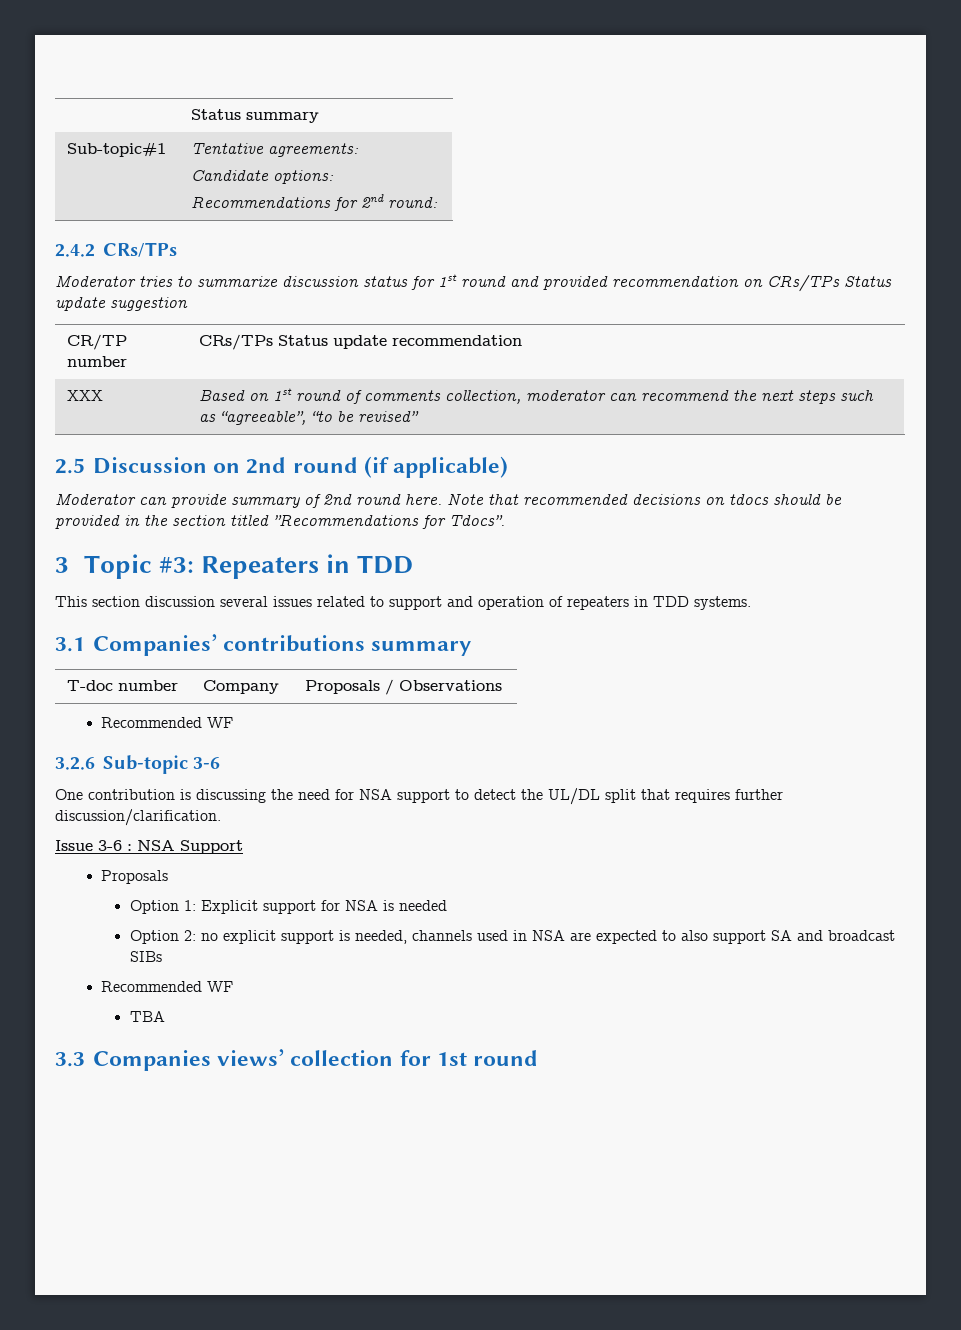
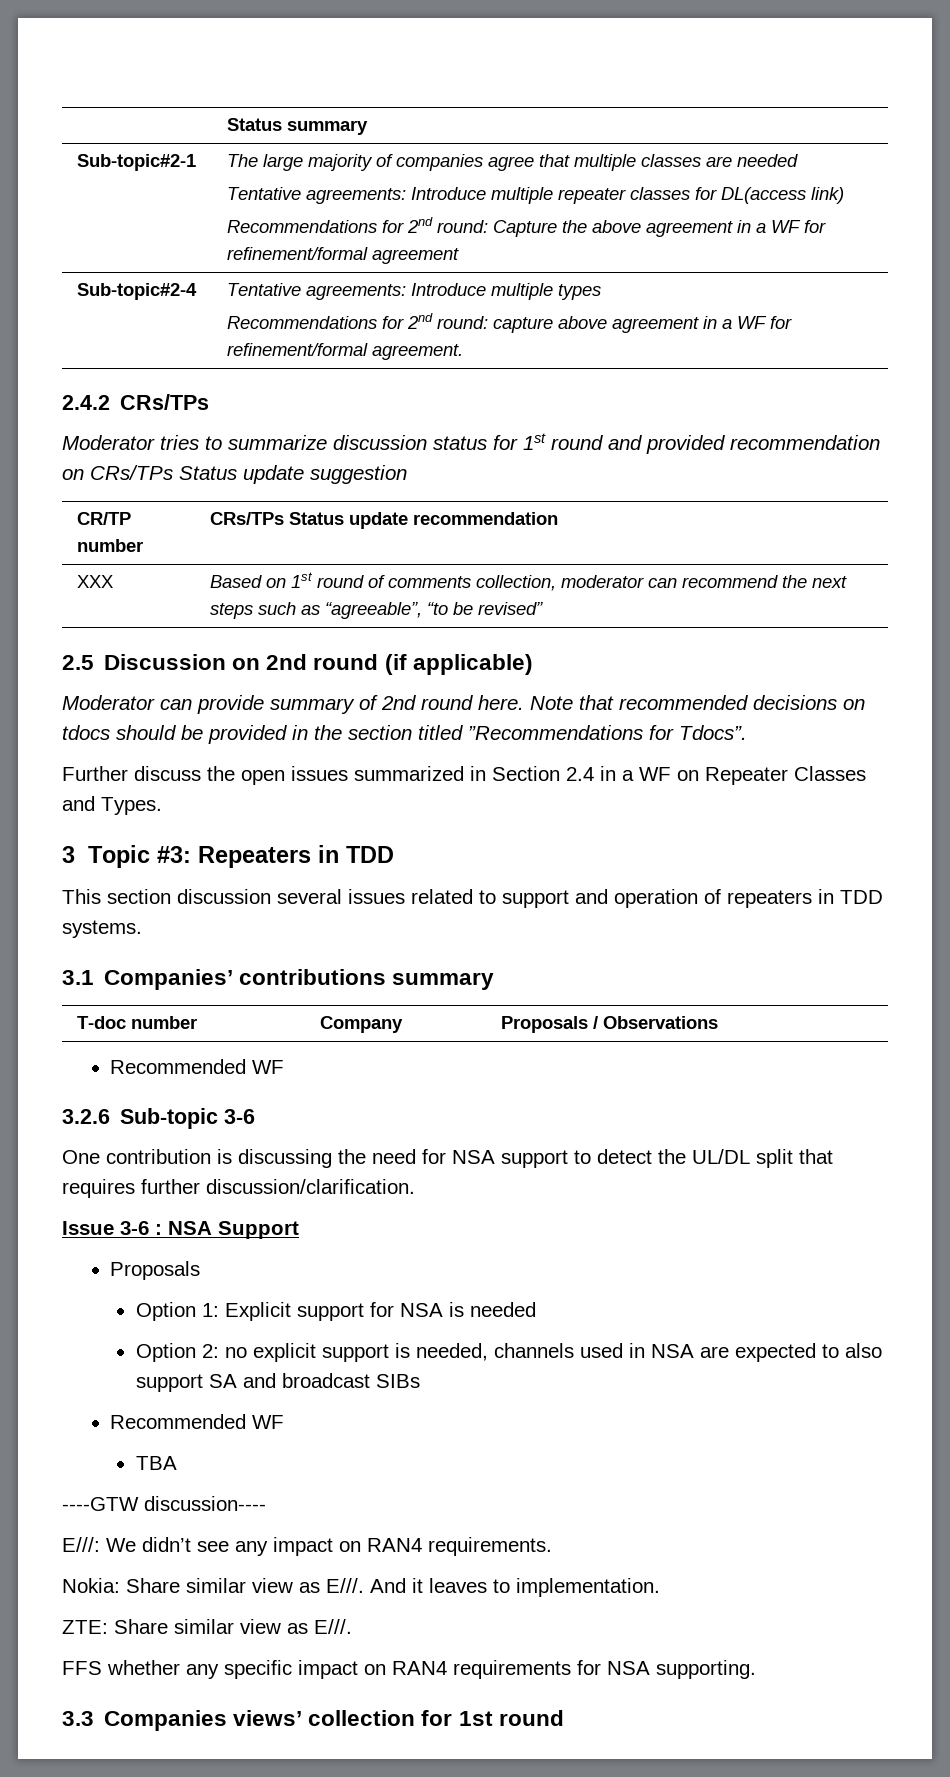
[67,142,167,157] [191,143,360,157] [191,170,335,184] [191,194,439,211] Sub-topic#1 | Tentative agreements: // Candidate options: // Recommendations for 2nd round: -> [77,154,197,171] [227,154,799,171] [227,187,845,204] [227,217,827,237] [227,247,460,264] [77,283,198,300] [227,283,602,300] [227,313,793,333] [227,343,464,360] Sub-topic#2-1 | The large majority of companies agree that multiple classes are needed // Tentative agreements: Introduce multiple repeater classes for DL(access link) // Recommendations for 2nd round: Capture the above agreement in a WF for refinement/formal agreement // Sub-topic#2-4 | Tentative agreements: Introduce multiple types // Recommendations for 2nd round: capture above agreement in a WF for refinement/formal agreement.
(505, 520) none -> [62,766,866,785] [62,796,162,815] // Further discuss the open issues summarized in Section 2.4 in a WF on Repeater Classes and Types.
(165, 1016) none -> [62,1496,266,1511] [62,1537,552,1556] [62,1578,660,1597] [62,1619,352,1634] [62,1660,756,1679] // ----GTW discussion---- // E///: We didn’t see any impact on RAN4 requirements. // Nokia: Share similar view as E///. And it leaves to implementation. // ZTE: Share similar view as E///. // FFS whether any specific impact on RAN4 requirements for NSA supporting.

